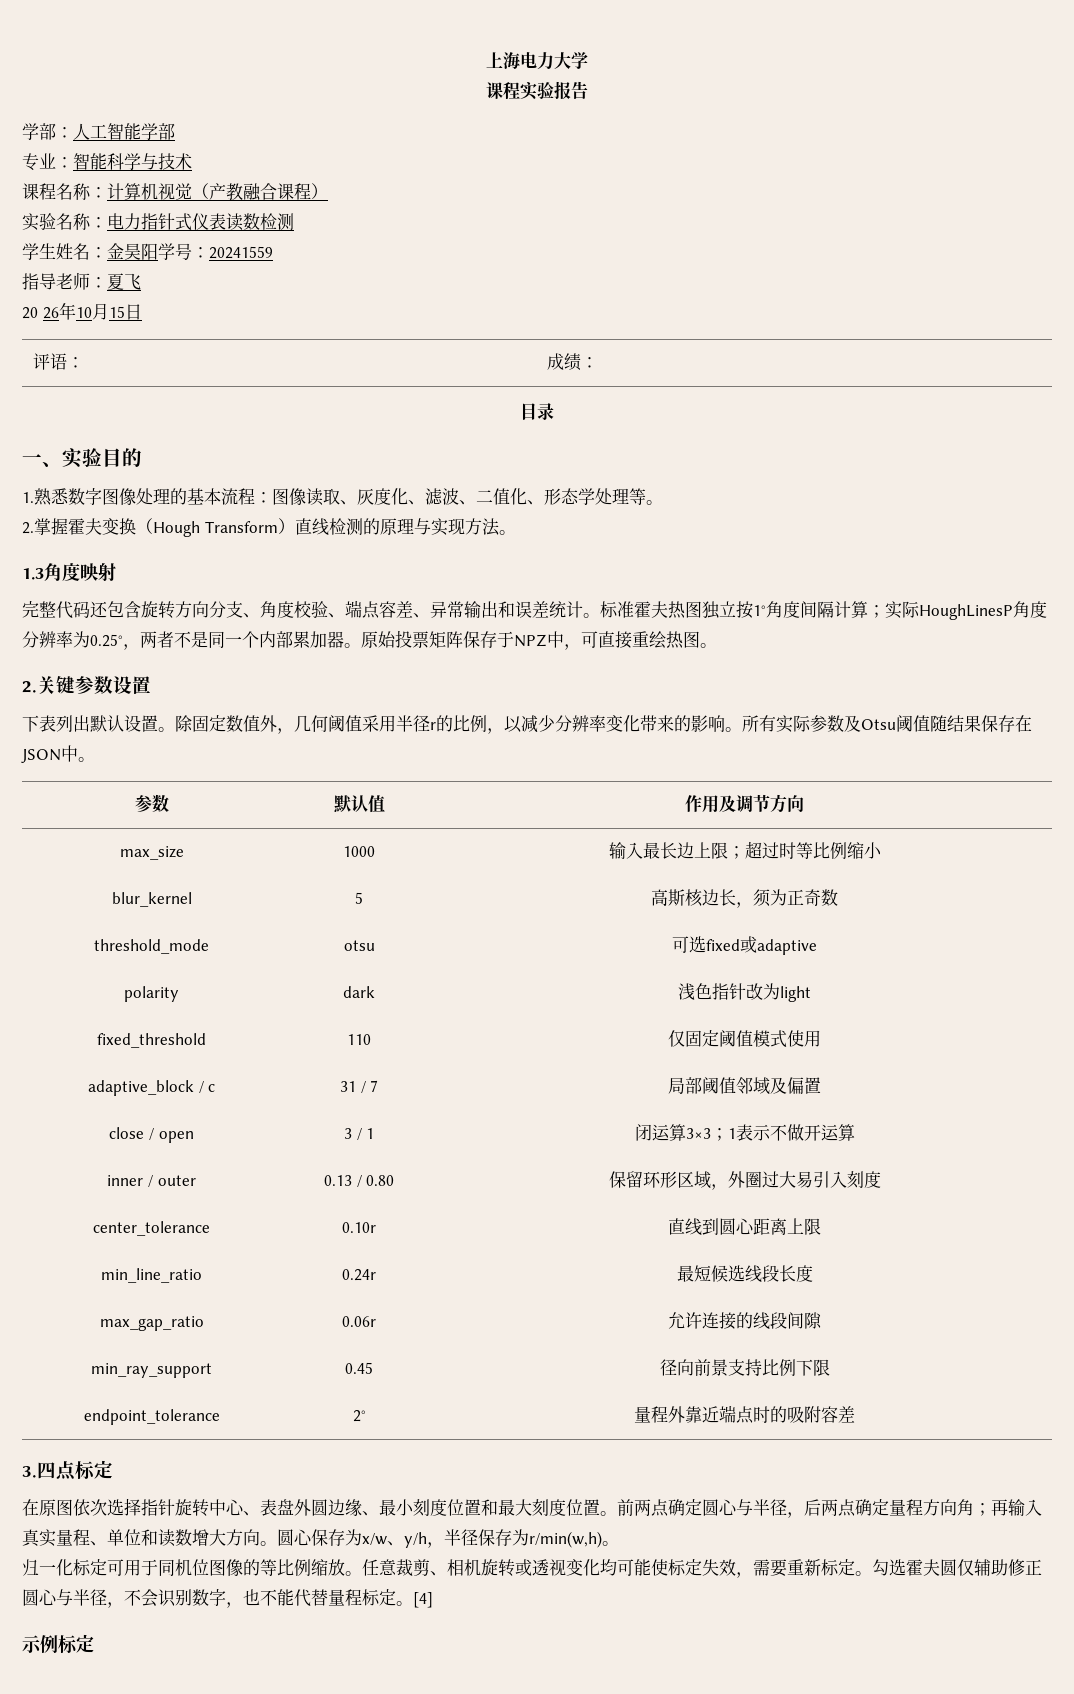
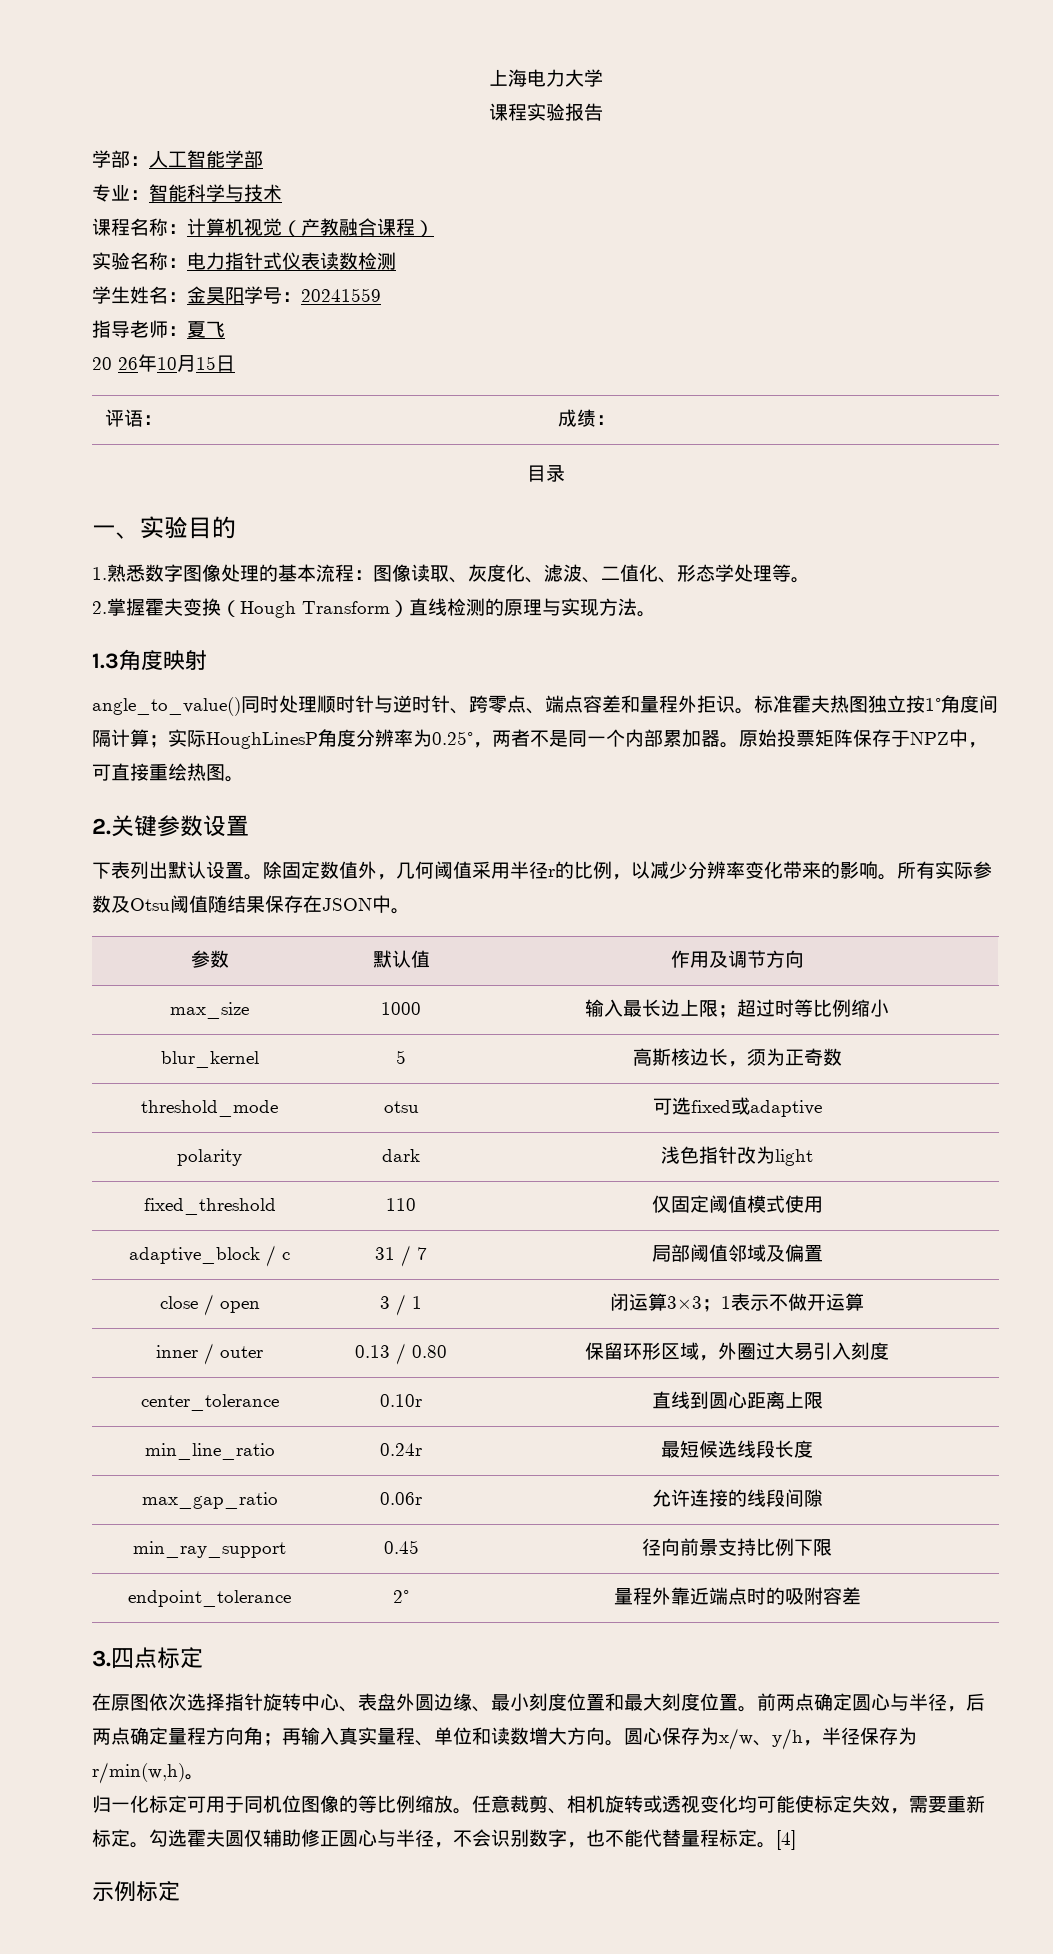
[22,600,583,619] 完整代码还包含旋转方向分支、角度校验、端点容差、异常输出和误差统计 -> [92,695,735,716] angle_to_value()同时处理顺时针与逆时针、跨零点、端点容差和量程外拒识

